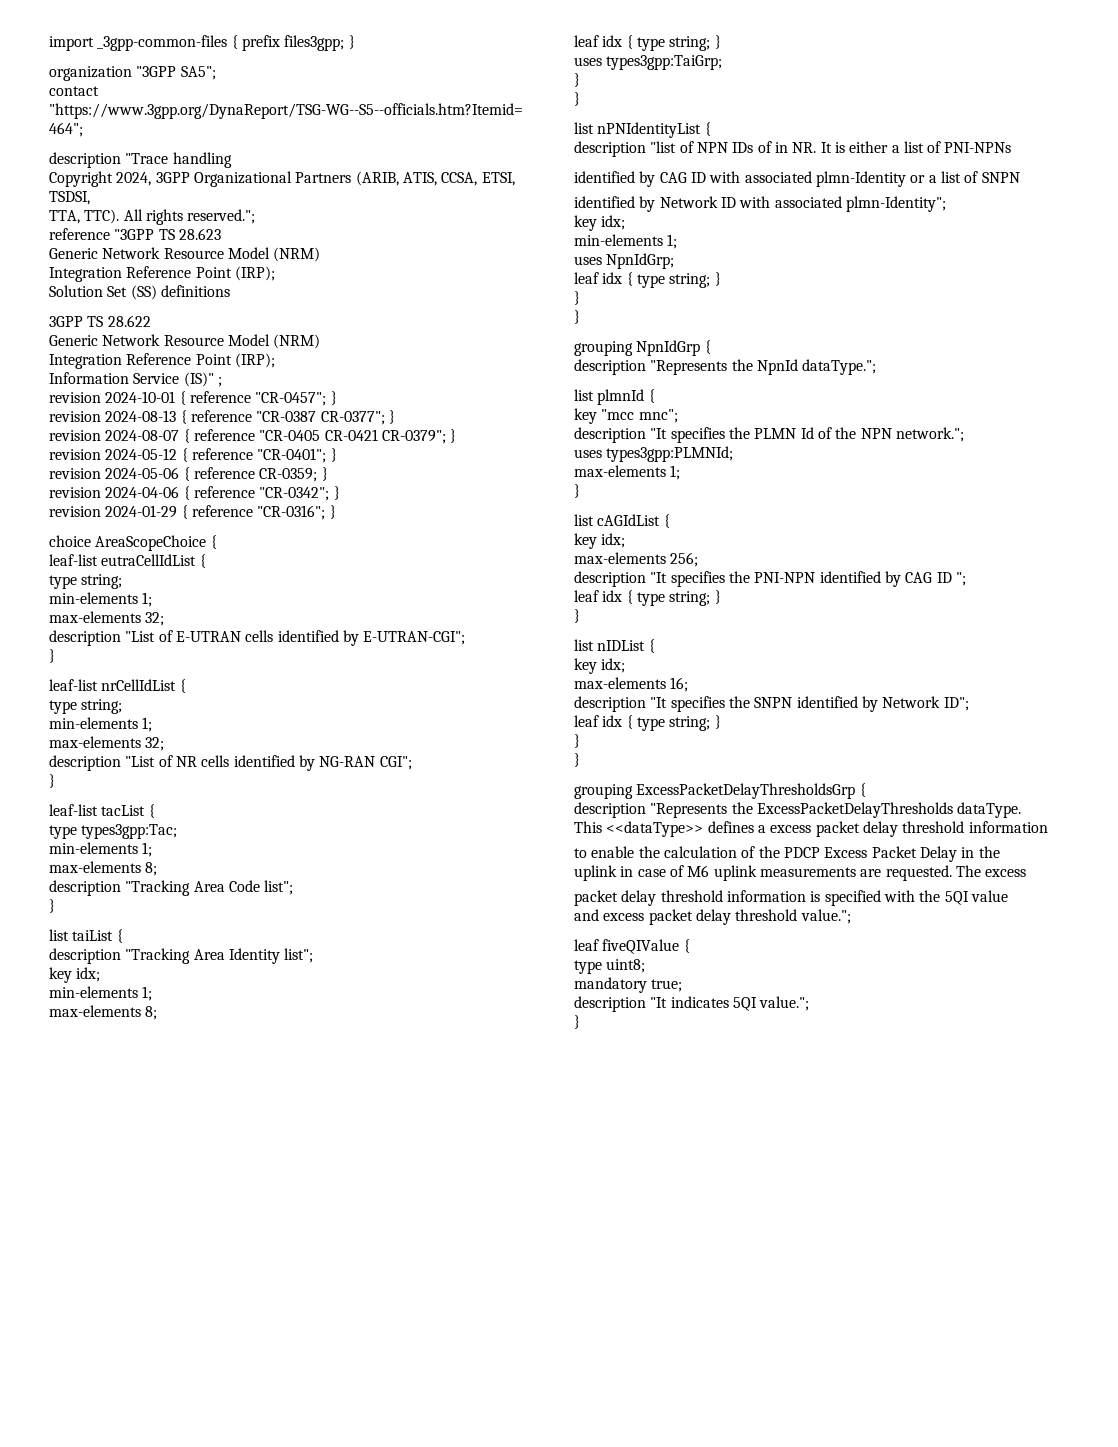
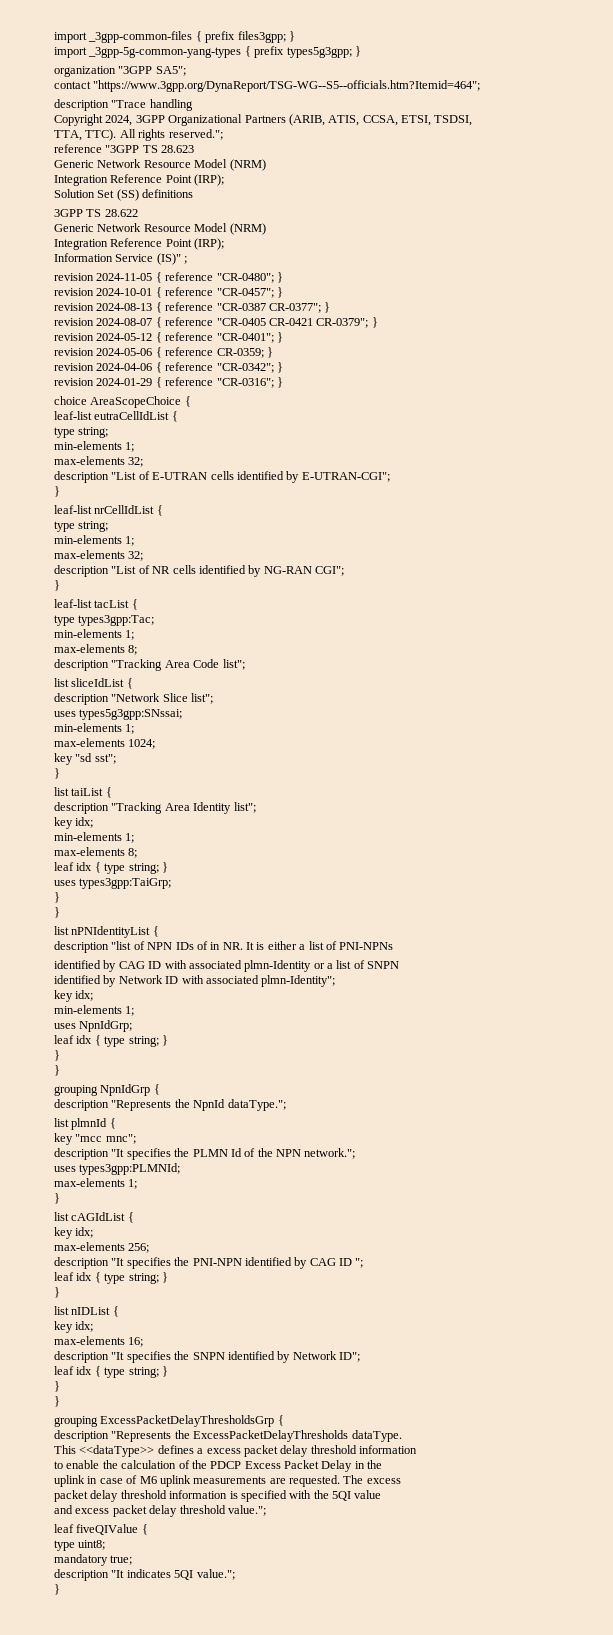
(355, 42) none -> [54,46,361,58] // import _3gpp-5g-common-yang-types { prefix types5g3gpp; }
(222, 382) none -> [54,272,283,283] // revision 2024-11-05 { reference "CR-0480"; }
(294, 887) none -> [54,678,133,689] [54,693,214,705] [54,709,183,720] [54,723,135,734] [54,738,156,749] [54,753,116,765] // list sliceIdList { // description "Network Slice list"; // uses types5g3gpp:SNssai; // min-elements 1; // max-elements 1024; // key "sd sst";

